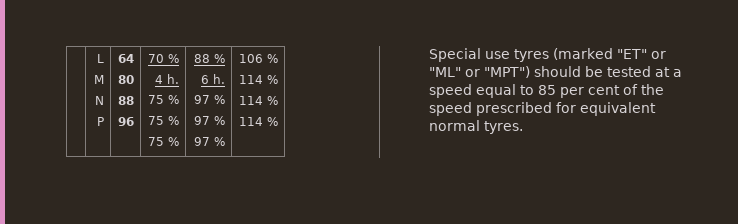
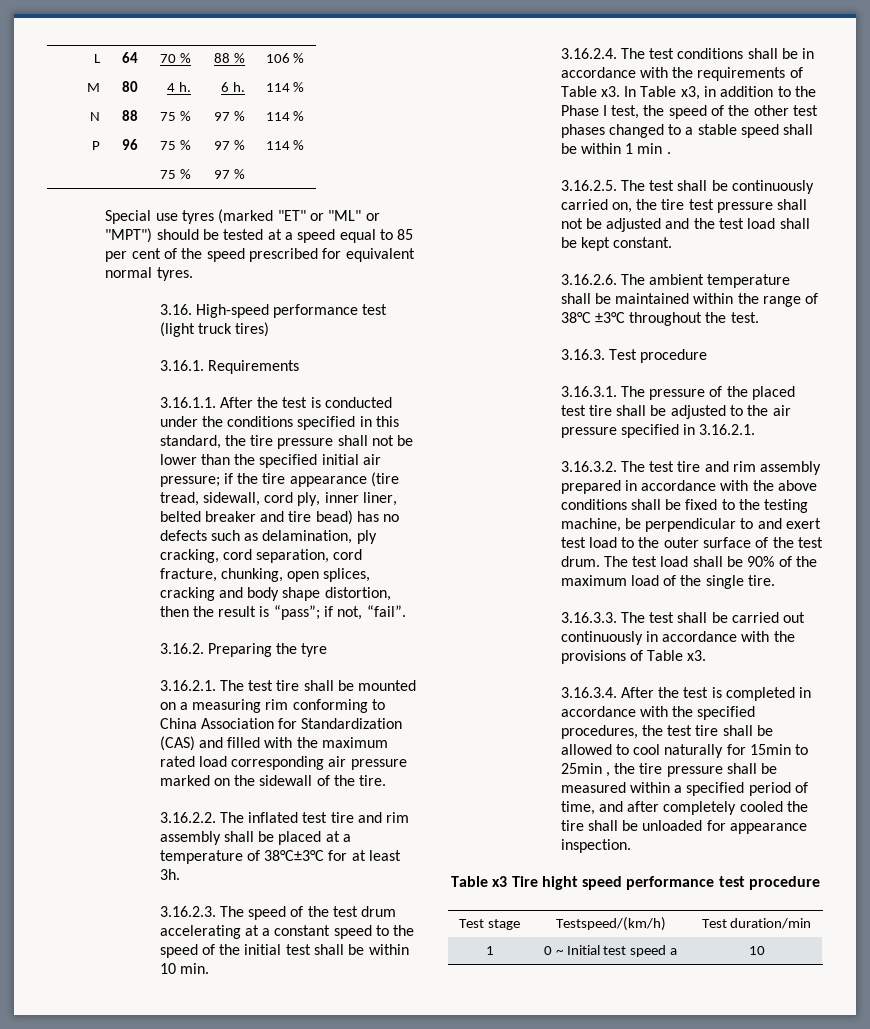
(523, 127) none -> [159,304,388,318] [159,322,270,337] [159,360,299,374] [159,397,393,408] [159,416,400,430] [159,435,414,449] [159,454,382,468] [159,472,400,487] [159,492,398,506] [159,510,400,525] [159,530,377,544] [159,549,363,563] [159,568,371,582] [159,587,391,601] [159,605,406,620] [159,643,328,657] [159,680,417,691] [159,699,386,713] [159,718,403,729] [159,736,389,751] [159,756,407,770] [159,775,387,786] [159,812,410,823] [159,831,352,845] [159,850,402,864] [159,869,180,880] [159,906,397,920] [159,925,415,939] [159,944,409,958] [159,963,209,974] [560,48,815,59] [560,67,803,81] [560,86,817,100] [560,105,819,119] [560,124,814,138] [560,143,671,154] [560,180,815,194] [560,199,808,213] [560,218,810,232] [560,237,673,251] [560,274,791,288] [560,293,819,307] [560,312,759,326] [560,349,708,363] [560,386,796,400] [560,405,791,419] [560,424,756,438] [560,461,822,475] [560,480,818,494] [560,499,809,513] [560,518,822,532] [560,537,824,548] [560,556,818,567] [560,575,776,589] [560,612,806,623] [560,631,795,645] [560,650,707,664] [560,687,812,701] [560,706,756,720] [560,725,774,739] [560,744,809,758] [560,763,778,777] [560,782,809,796] [560,801,809,815] [560,820,808,834] [560,839,631,853] [450,876,821,890] [459,919,520,930] [555,917,666,931] [701,918,812,929] [485,946,494,955] [543,945,678,957] [748,946,765,955] // 3.16. High-speed performance test (light truck tires) // 3.16.1. Requirements // 3.16.1.1. After the test is conducted under the conditions specified in this standard, the tire pressure shall not be lower than the specified initial air pressure; if the tire appearance (tire tread, sidewall, cord ply, inner liner, belted breaker and tire bead) has no defects such as delamination, ply cracking, cord separation, cord fracture, chunking, open splices, cracking and body shape distortion, then the result is “pass”; if not, “fail”. // 3.16.2. Preparing the tyre // 3.16.2.1. The test tire shall be mounted on a measuring rim conforming to China Association for Standardization (CAS) and filled with the maximum rated load corresponding air pressure marked on the sidewall of the tire. // 3.16.2.2. The inflated test tire and rim assembly shall be placed at a temperature of 38°C±3°C for at least 3h. // 3.16.2.3. The speed of the test drum accelerating at a constant speed to the speed of the initial test shall be within 10 min. // 3.16.2.4. The test conditions shall be in accordance with the requirements of Table x3. In Table x3, in addition to the Phase I test, the speed of the other test phases changed to a stable speed shall be within 1 min . // 3.16.2.5. The test shall be continuously carried on, the tire test pressure shall not be adjusted and the test load shall be kept constant. // 3.16.2.6. The ambient temperature shall be maintained within the range of 38°C ±3°C throughout the test. // 3.16.3. Test procedure // 3.16.3.1. The pressure of the placed test tire shall be adjusted to the air pressure specified in 3.16.2.1. // 3.16.3.2. The test tire and rim assembly prepared in accordance with the above conditions shall be fixed to the testing machine, be perpendicular to and exert test load to the outer surface of the test drum. The test load shall be 90% of the maximum load of the single tire. // 3.16.3.3. The test shall be carried out continuously in accordance with the provisions of Table x3. // 3.16.3.4. After the test is completed in accordance with the specified procedures, the test tire shall be allowed to cool naturally for 15min to 25min , the tire pressure shall be measured within a specified period of time, and after completely cooled the tire shall be unloaded for appearance inspection. // Table x3 Tire hight speed performance test procedure // Test stage | Testspeed/(km/h) | Test duration/min // 1 | 0 ~ Initial test speed a | 10

